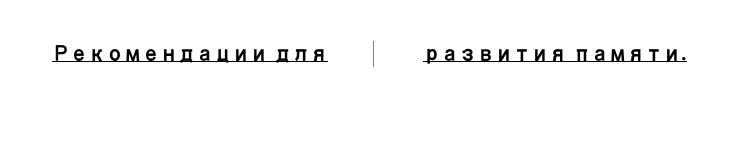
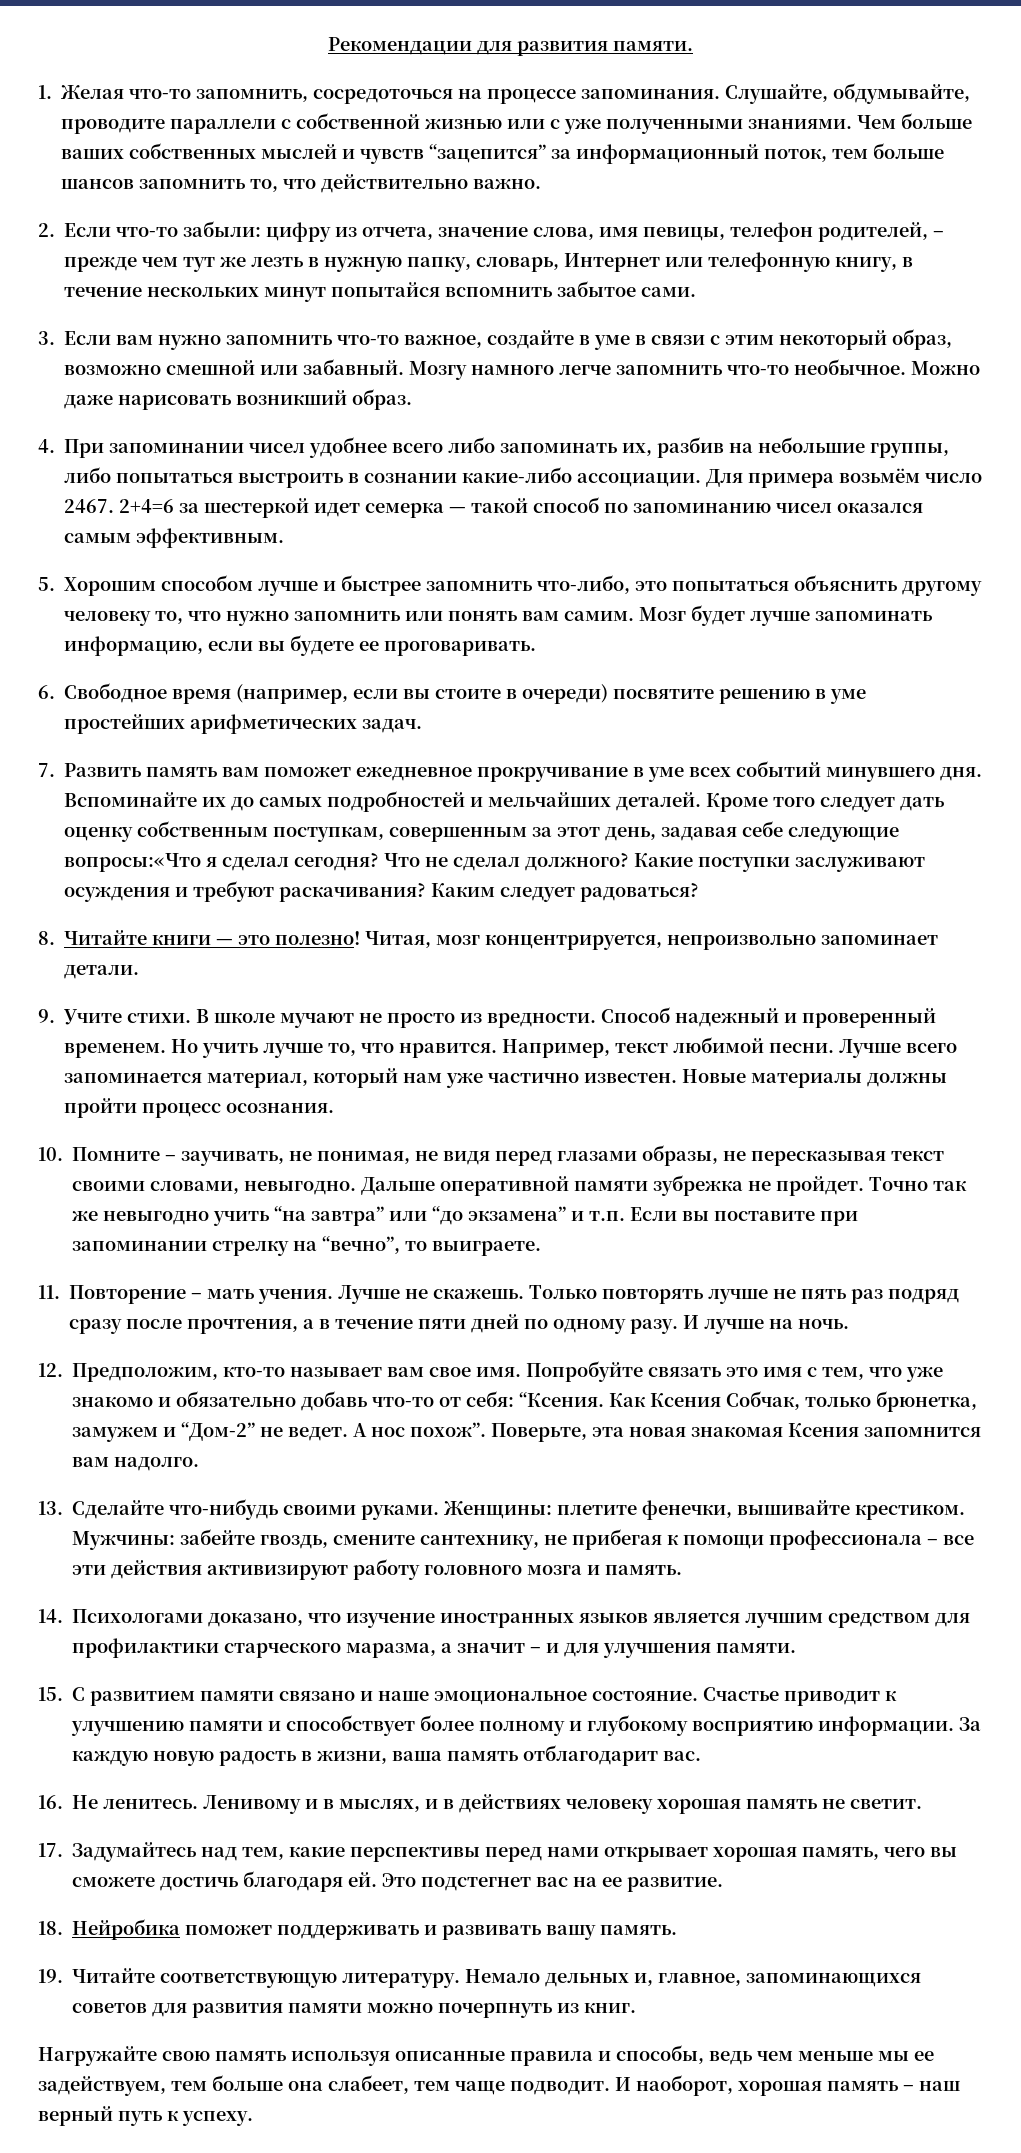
(687, 55) none -> [38,83,970,104] [61,113,972,134] [61,143,944,164] [61,174,541,193] [38,221,944,242] [64,252,913,272] [64,281,696,302] [38,329,952,350] [64,359,980,380] [64,389,412,410] [38,437,949,458] [64,467,982,488] [64,497,923,518] [64,528,284,548] [38,575,982,596] [64,605,932,626] [64,635,536,656] [38,683,866,704] [64,714,422,734] [38,761,982,782] [64,791,944,812] [64,821,899,842] [64,853,925,872] [64,881,699,902] [38,930,938,950] [64,965,139,979] [38,1007,936,1028] [64,1037,957,1058] [64,1068,947,1088] [64,1098,334,1118] [38,1145,944,1166] [72,1175,967,1196] [72,1206,858,1226] [72,1236,541,1256] [38,1285,959,1304] [69,1314,849,1334] [38,1361,943,1382] [72,1391,977,1412] [72,1422,981,1442] [72,1457,199,1471] [38,1499,965,1520] [72,1529,974,1550] [72,1559,682,1580] [38,1609,970,1628] [72,1638,796,1658] [38,1687,897,1706] [71,1715,981,1736] [72,1745,701,1766] [38,1794,922,1814] [38,1842,957,1862] [72,1871,723,1892] [38,1919,677,1940] [38,1968,921,1988] [72,2003,636,2018] [38,2045,934,2066] [38,2075,960,2096] [38,2106,253,2126] // 1. Желая что-то запомнить, сосредоточься на процессе запоминания. Слушайте, обдумывайте, проводите параллели с собственной жизнью или с уже полученными знаниями. Чем больше ваших собственных мыслей и чувств “зацепится” за информационный поток, тем больше шансов запомнить то, что действительно важно. // 2. Если что-то забыли: цифру из отчета, значение слова, имя певицы, телефон родителей, – прежде чем тут же лезть в нужную папку, словарь, Интернет или телефонную книгу, в течение нескольких минут попытайся вспомнить забытое сами. // 3. Если вам нужно запомнить что-то важное, создайте в уме в связи с этим некоторый образ, возможно смешной или забавный. Мозгу намного легче запомнить что-то необычное. Можно даже нарисовать возникший образ. // 4. При запоминании чисел удобнее всего либо запоминать их, разбив на небольшие группы, либо попытаться выстроить в сознании какие-либо ассоциации. Для примера возьмём число 2467. 2+4=6 за шестеркой идет семерка — такой способ по запоминанию чисел оказался самым эффективным. // 5. Хорошим способом лучше и быстрее запомнить что-либо, это попытаться объяснить другому человеку то, что нужно запомнить или понять вам самим. Мозг будет лучше запоминать информацию, если вы будете ее проговаривать. // 6. Свободное время (например, если вы стоите в очереди) посвятите решению в уме простейших арифметических задач. // 7. Развить память вам поможет ежедневное прокручивание в уме всех событий минувшего дня. Вспоминайте их до самых подробностей и мельчайших деталей. Кроме того следует дать оценку собственным поступкам, совершенным за этот день, задавая себе следующие вопросы:«Что я сделал сегодня? Что не сделал должного? Какие поступки заслуживают осуждения и требуют раскачивания? Каким следует радоваться? // 8. Читайте книги — это полезно! Читая, мозг концентрируется, непроизвольно запоминает детали. // 9. Учите стихи. В школе мучают не просто из вредности. Способ надежный и проверенный временем. Но учить лучше то, что нравится. Например, текст любимой песни. Лучше всего запоминается материал, который нам уже частично известен. Новые материалы должны пройти процесс осознания. // 10. Помните – заучивать, не понимая, не видя перед глазами образы, не пересказывая текст своими словами, невыгодно. Дальше оперативной памяти зубрежка не пройдет. Точно так же невыгодно учить “на завтра” или “до экзамена” и т.п. Если вы поставите при запоминании стрелку на “вечно”, то выиграете. // 11. Повторение – мать учения. Лучше не скажешь. Только повторять лучше не пять раз подряд сразу после прочтения, а в течение пяти дней по одному разу. И лучше на ночь. // 12. Предположим, кто-то называет вам свое имя. Попробуйте связать это имя с тем, что уже знакомо и обязательно добавь что-то от себя: “Ксения. Как Ксения Собчак, только брюнетка, замужем и “Дом-2” не ведет. А нос похож”. Поверьте, эта новая знакомая Ксения запомнится вам надолго. // 13. Сделайте что-нибудь своими руками. Женщины: плетите фенечки, вышивайте крестиком. Мужчины: забейте гвоздь, смените сантехнику, не прибегая к помощи профессионала – все эти действия активизируют работу головного мозга и память. // 14. Психологами доказано, что изучение иностранных языков является лучшим средством для профилактики старческого маразма, а значит – и для улучшения памяти. // 15. С развитием памяти связано и наше эмоциональное состояние. Счастье приводит к улучшению памяти и способствует более полному и глубокому восприятию информации. За каждую новую радость в жизни, ваша память отблагодарит вас. // 16. Не ленитесь. Ленивому и в мыслях, и в действиях человеку хорошая память не светит. // 17. Задумайтесь над тем, какие перспективы перед нами открывает хорошая память, чего вы сможете достичь благодаря ей. Это подстегнет вас на ее развитие. // 18. Нейробика поможет поддерживать и развивать вашу память. // 19. Читайте соответствующую литературу. Немало дельных и, главное, запоминающихся советов для развития памяти можно почерпнуть из книг. // Нагружайте свою память используя описанные правила и способы, ведь чем меньше мы ее задействуем, тем больше она слабеет, тем чаще подводит. И наоборот, хорошая память – наш верный путь к успеху.

